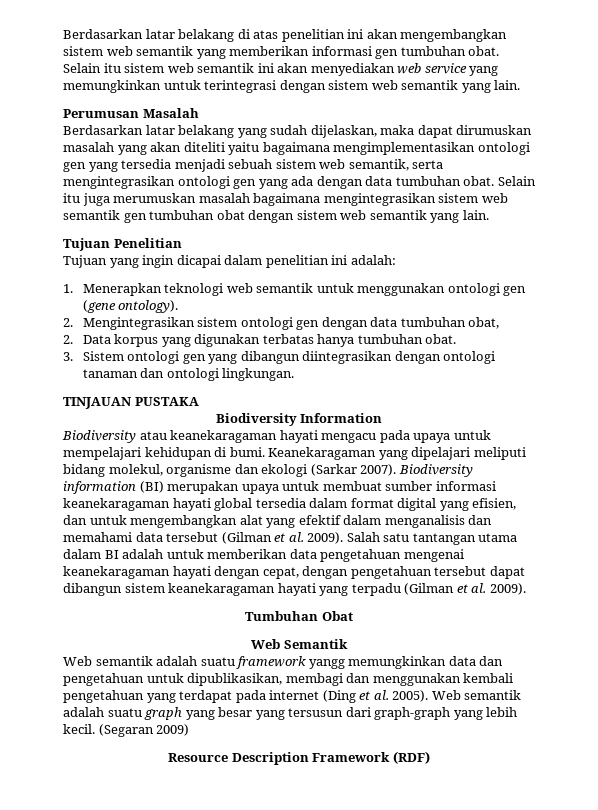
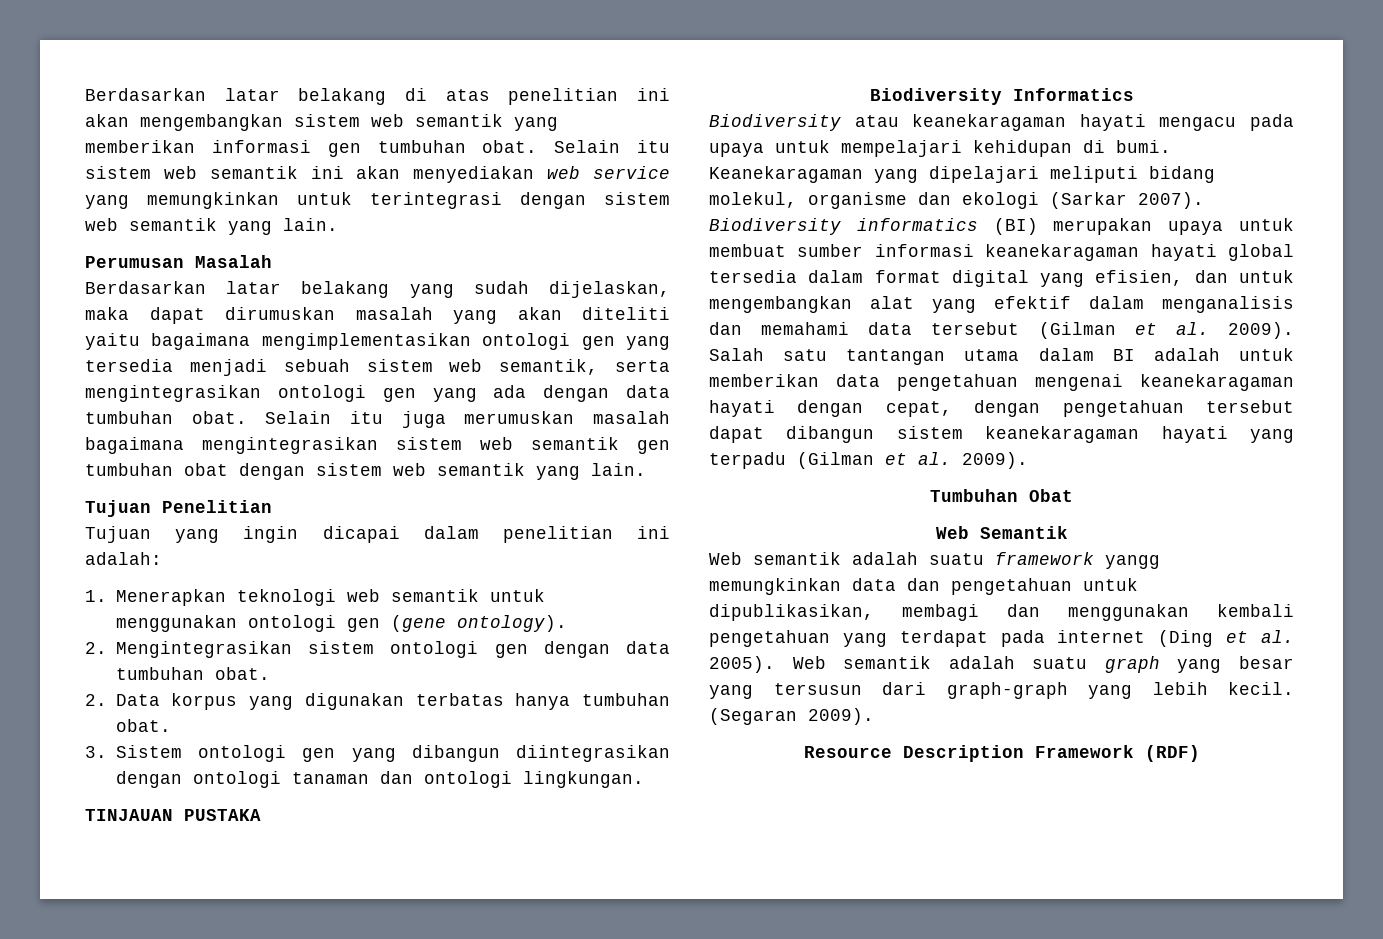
[468,317,500,329] obat, -> [214,667,270,680] obat.
[300,413,383,423] Information -> [1012,88,1134,101] Informatics
[63,481,136,494] information -> [856,218,978,231] informatics
[156,724,190,736] 2009) -> [808,708,874,725] 2009).

